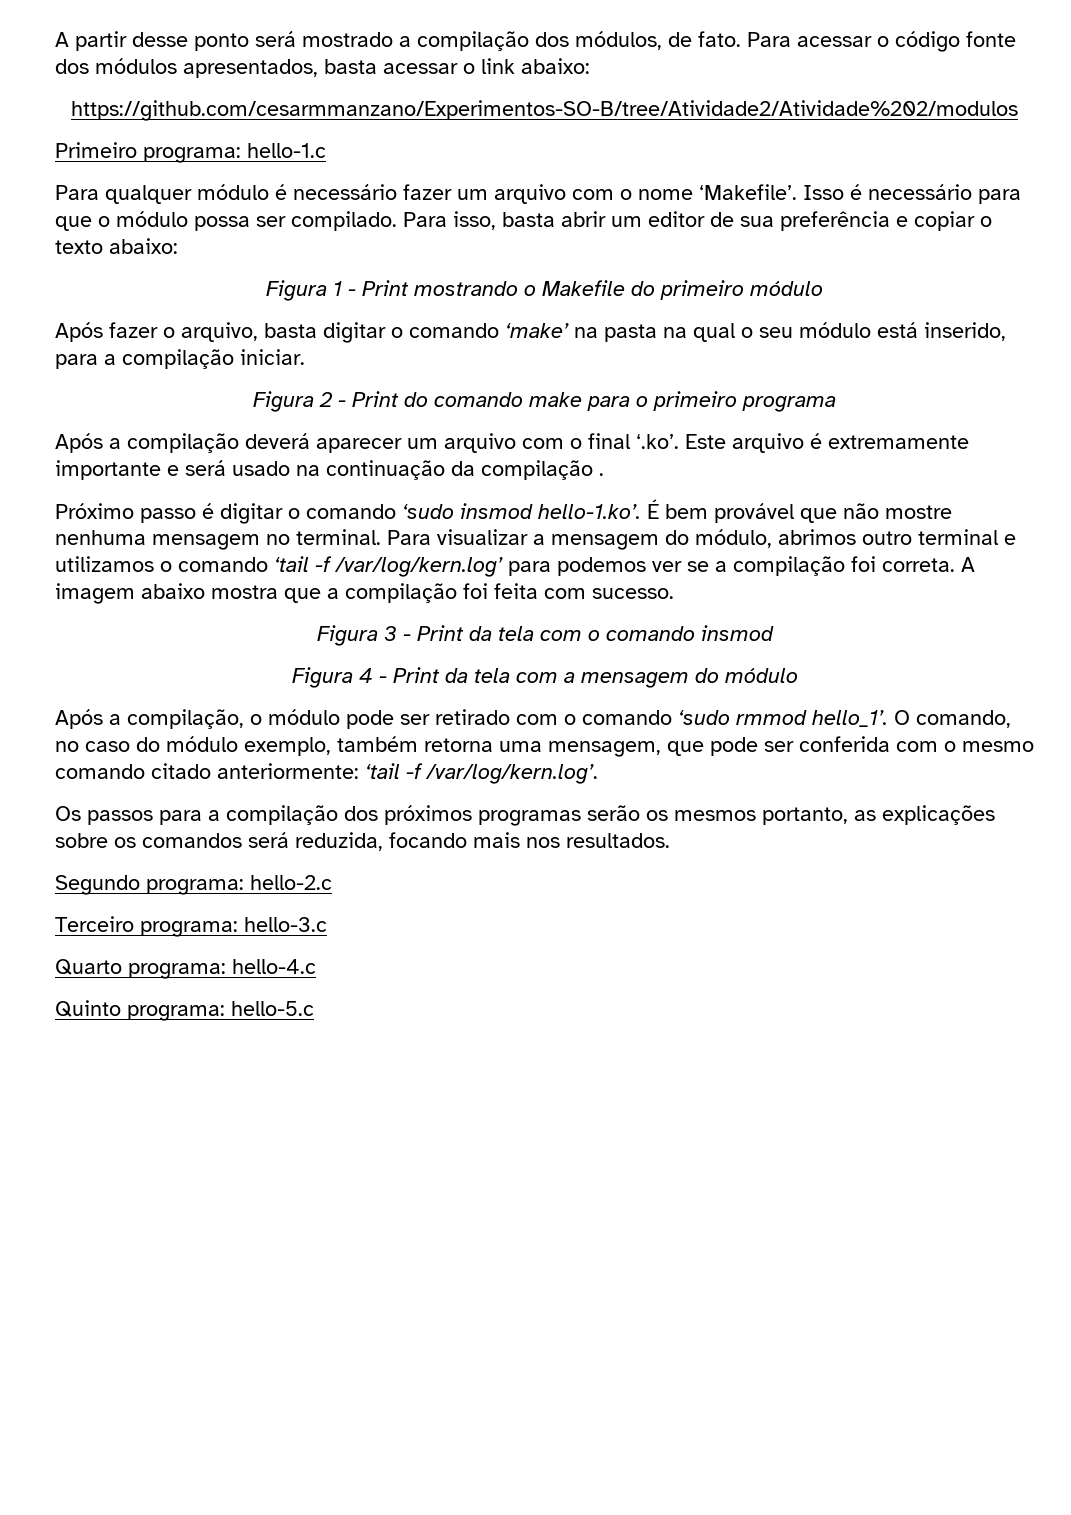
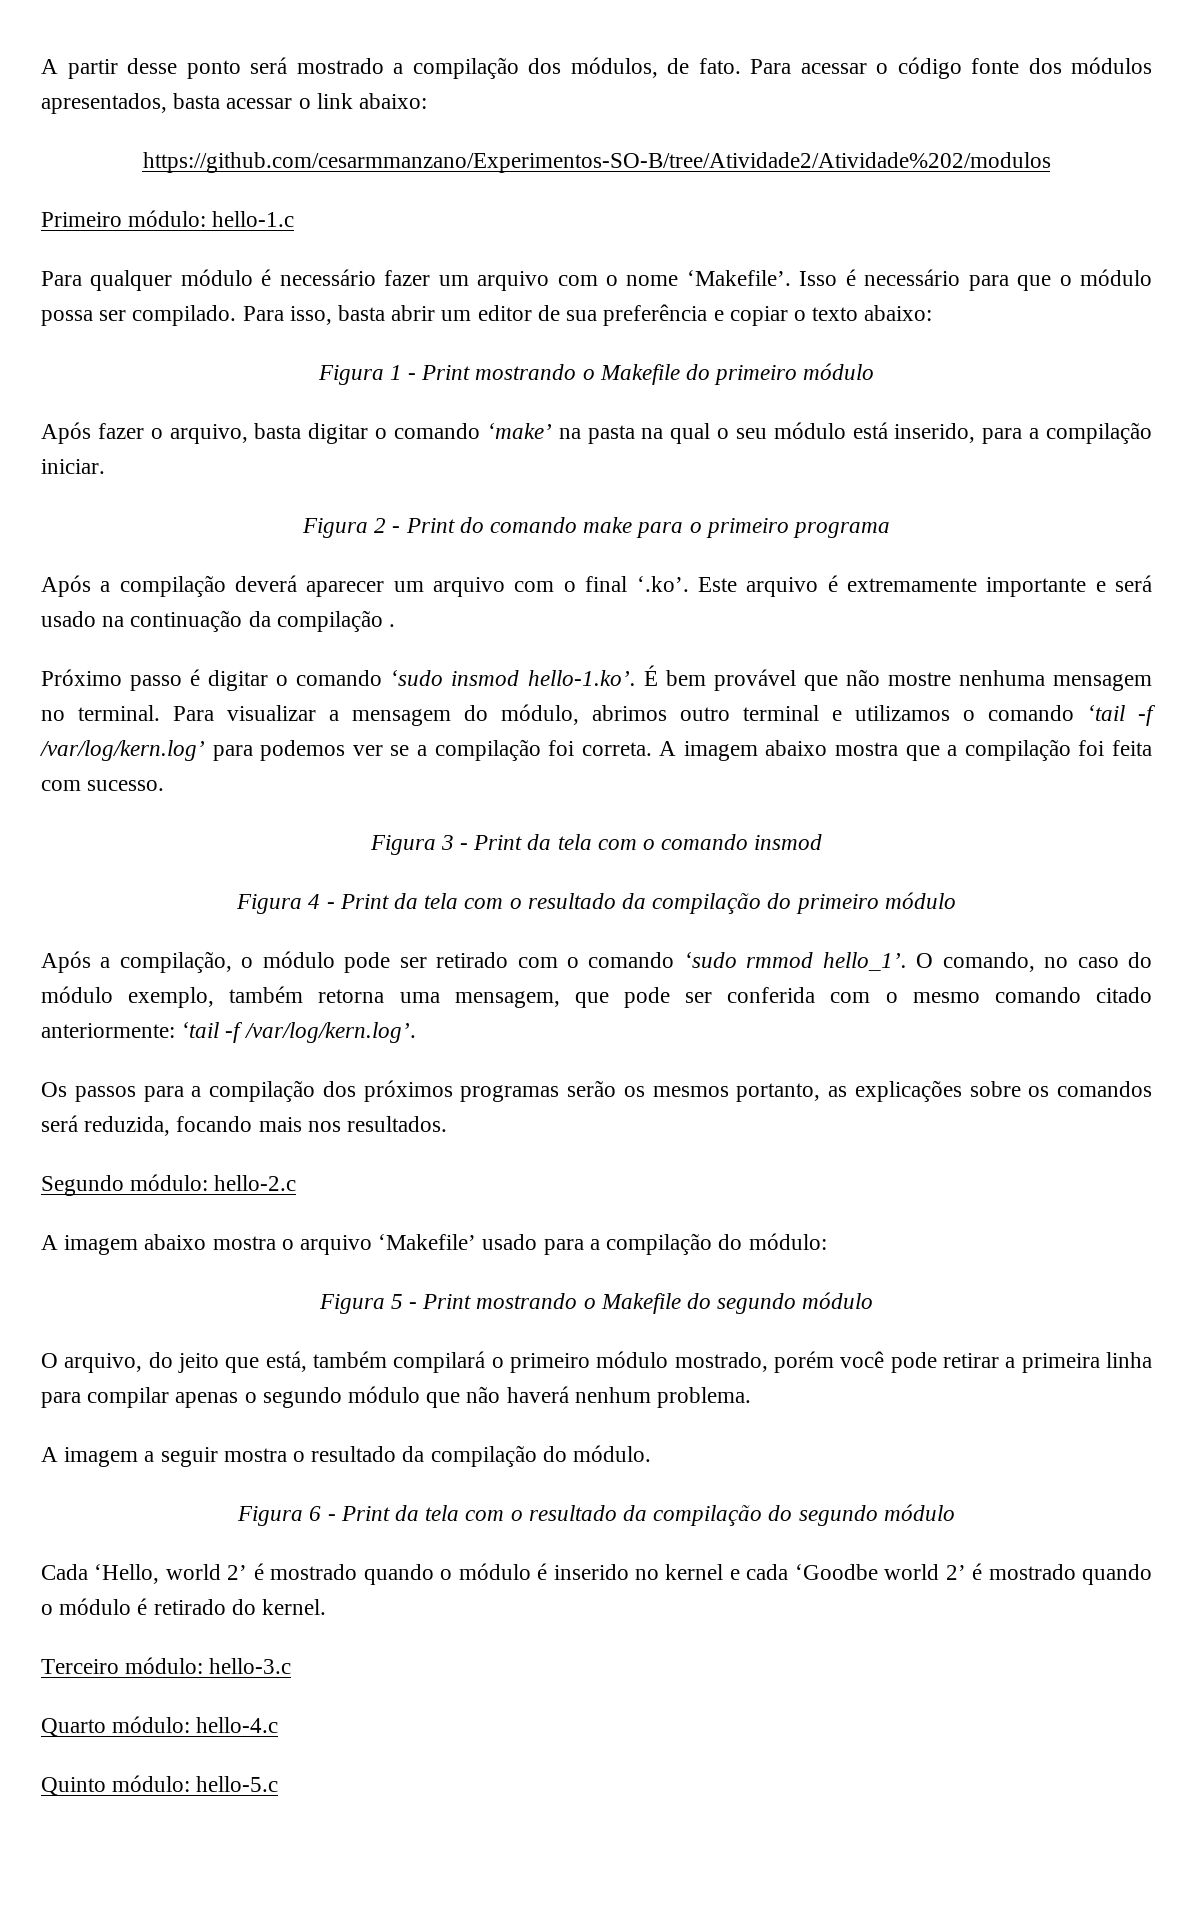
[143,147,241,163] programa: -> [128,210,207,227] módulo:
[563,668,719,688] a mensagem do -> [509,893,879,914] o resultado da compilação do primeiro
[146,879,244,895] programa: -> [130,1174,209,1191] módulo:
(332, 882) none -> [41,1233,827,1255] [318,1292,874,1314] [41,1351,1153,1373] [41,1386,752,1408] [41,1445,652,1467] [237,1504,955,1526] [41,1563,1153,1585] [41,1598,327,1615] // A imagem abaixo mostra o arquivo ‘Makefile’ usado para a compilação do módulo: // Figura 5 - Print mostrando o Makefile do segundo módulo // O arquivo, do jeito que está, também compilará o primeiro módulo mostrado, porém você pode retirar a primeira linha para compilar apenas o segundo módulo que não haverá nenhum problema. // A imagem a seguir mostra o resultado da compilação do módulo. // Figura 6 - Print da tela com o resultado da compilação do segundo módulo // Cada ‘Hello, world 2’ é mostrado quando o módulo é inserido no kernel e cada ‘Goodbe world 2’ é mostrado quando o módulo é retirado do kernel.
[140,921,238,937] programa: -> [125,1657,204,1674] módulo:
[128,963,226,979] programa: -> [112,1716,191,1733] módulo:
[127,1005,225,1021] programa: -> [112,1775,191,1792] módulo:

